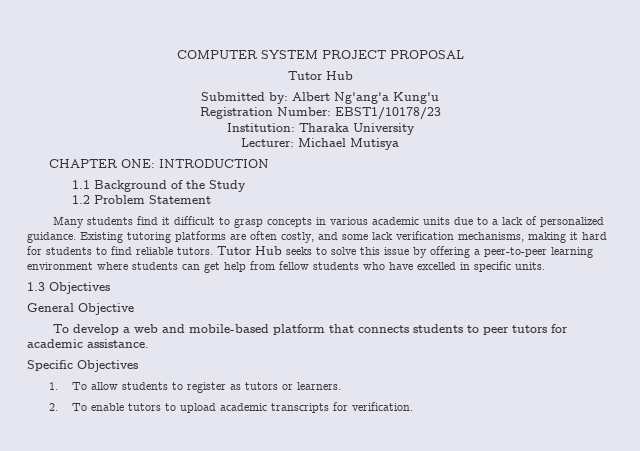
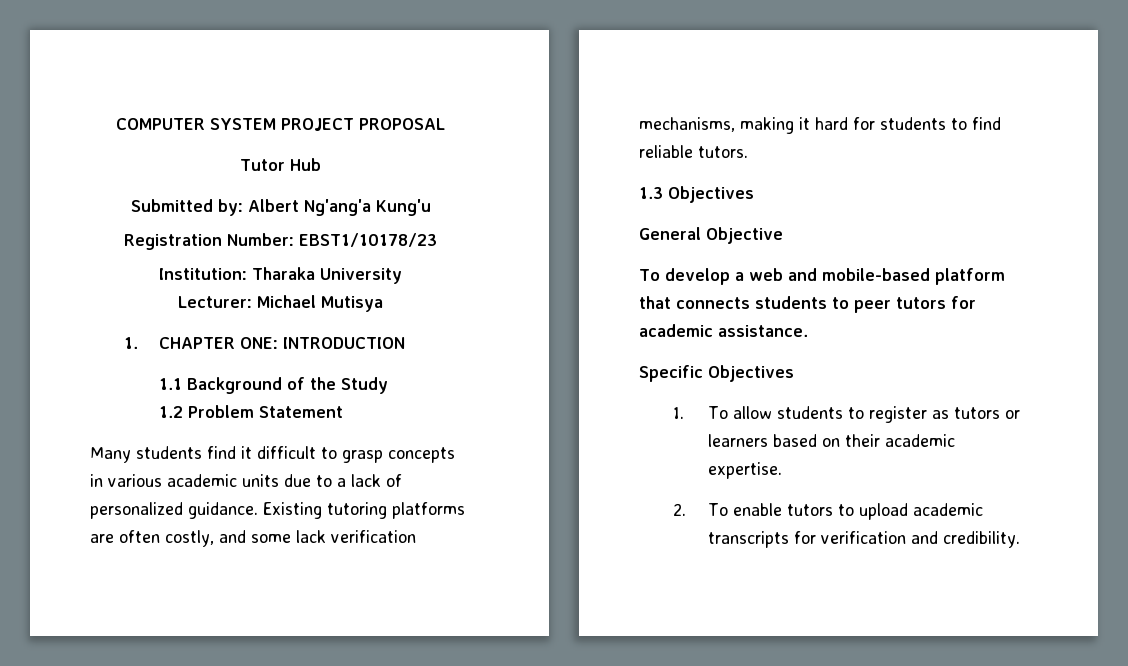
(399, 144) none -> [124,337,139,349] 1.
[217,246,593,258] [27,261,545,273] Tutor Hub seeks to solve this issue by offering a peer-to-peer learning environment where students can get help from fellow students who have excelled in specific units. -> (748, 152) none
[296,382,341,390] learners. -> [707,434,955,447] [707,462,782,479] learners based on their academic expertise.
[351,402,413,411] verification. -> [820,531,1020,548] verification and credibility.

